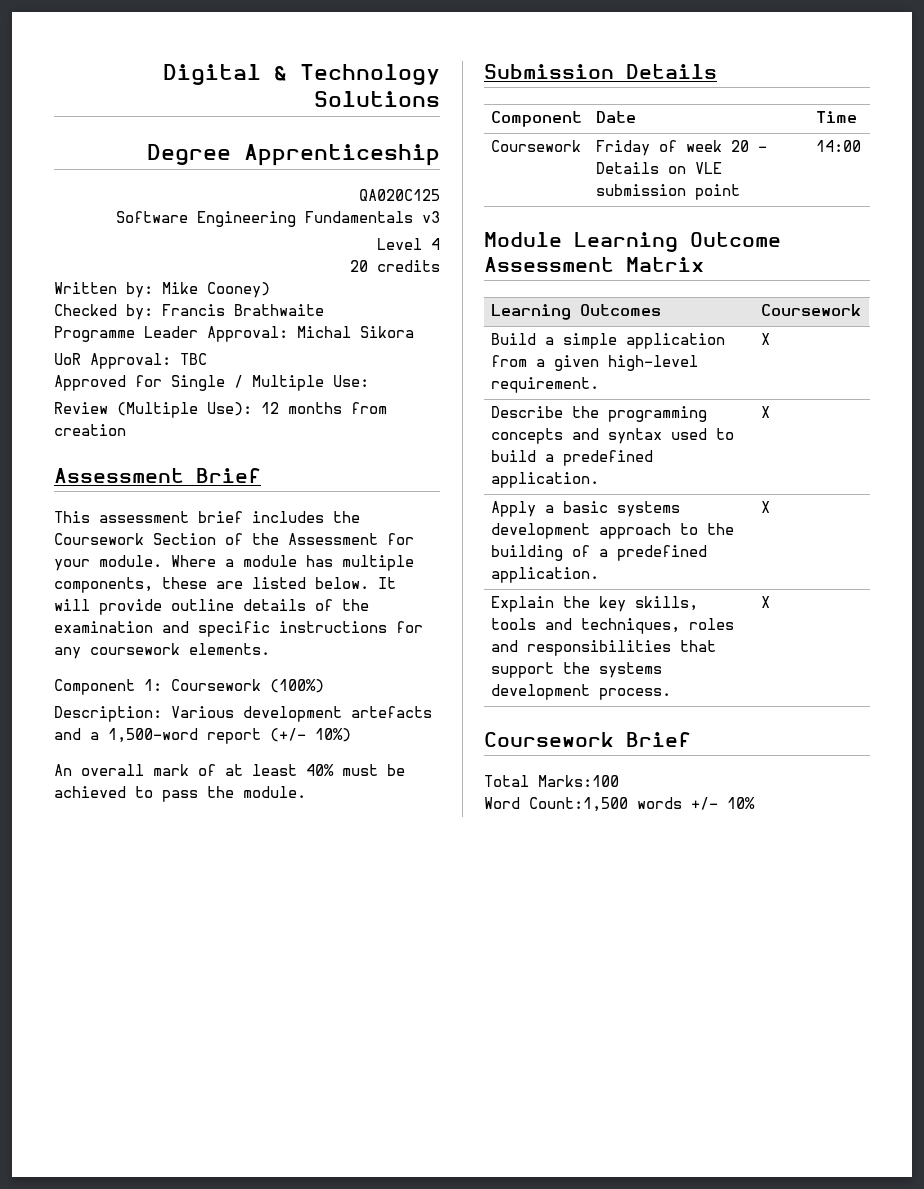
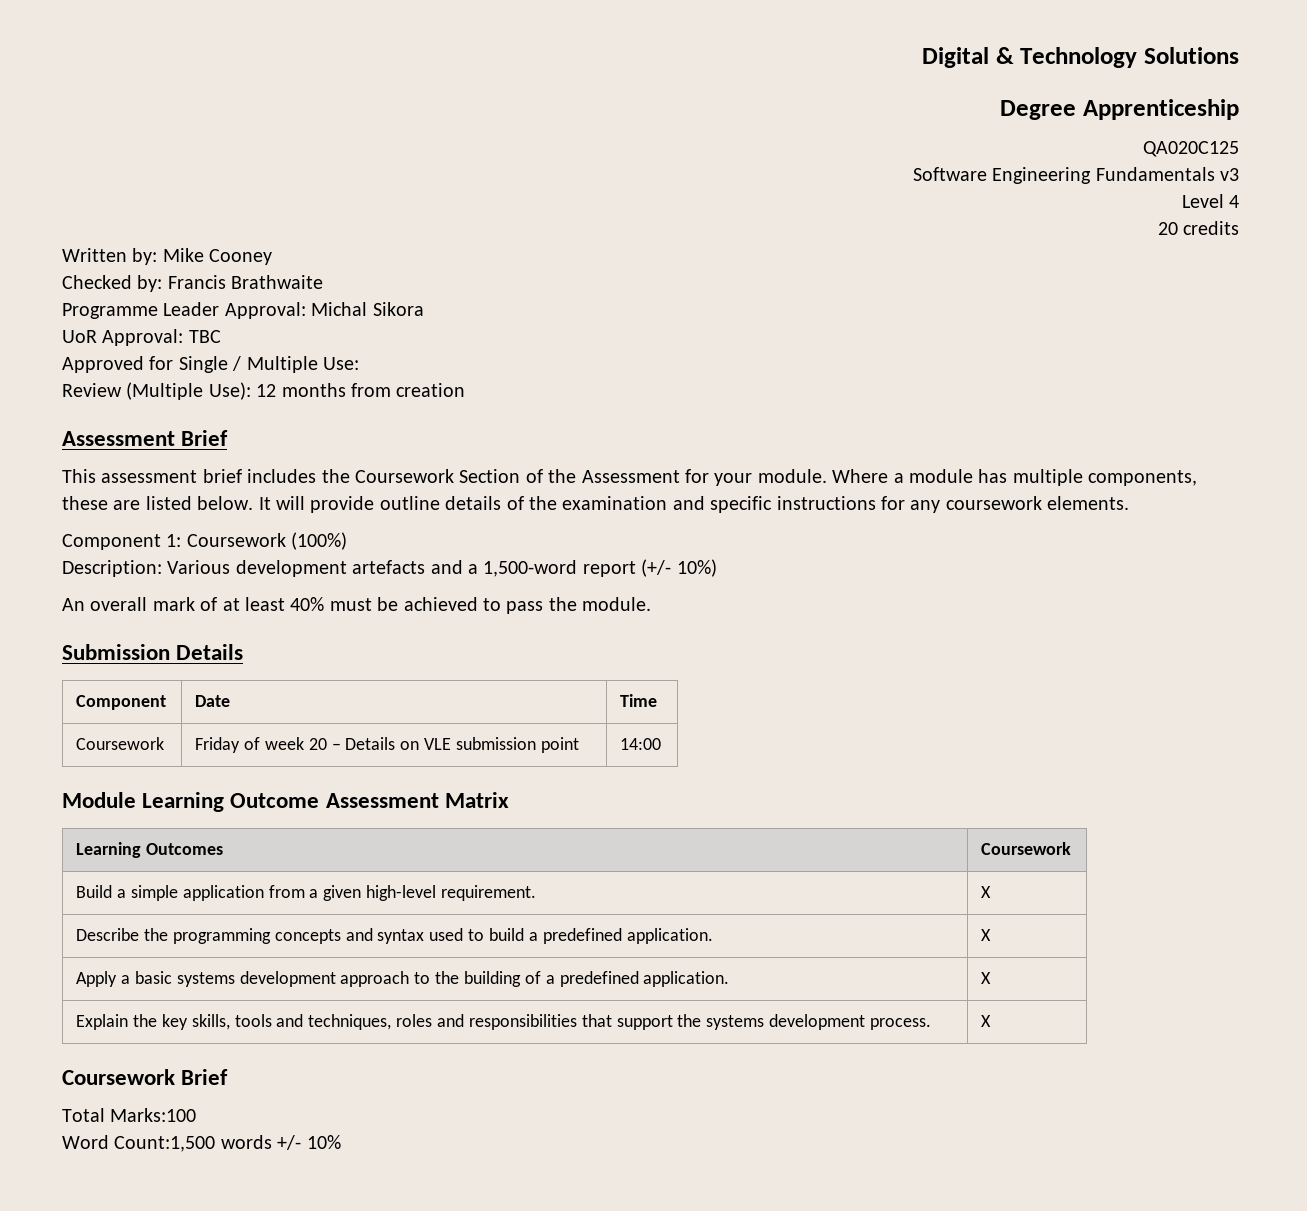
[207,282,270,298] Cooney) -> [209,249,273,265] Cooney

